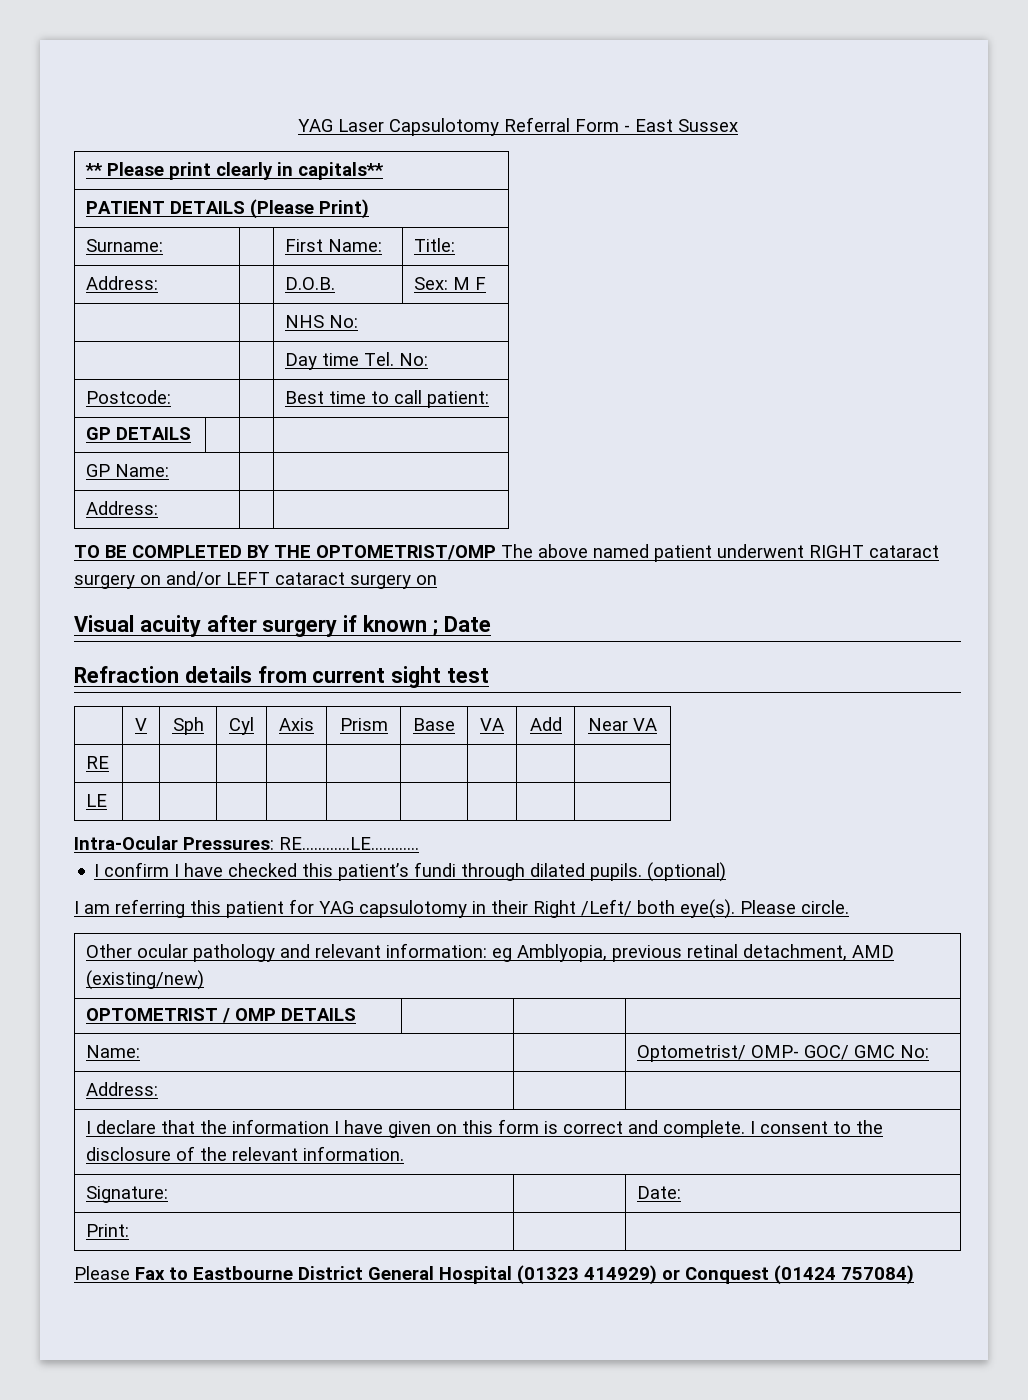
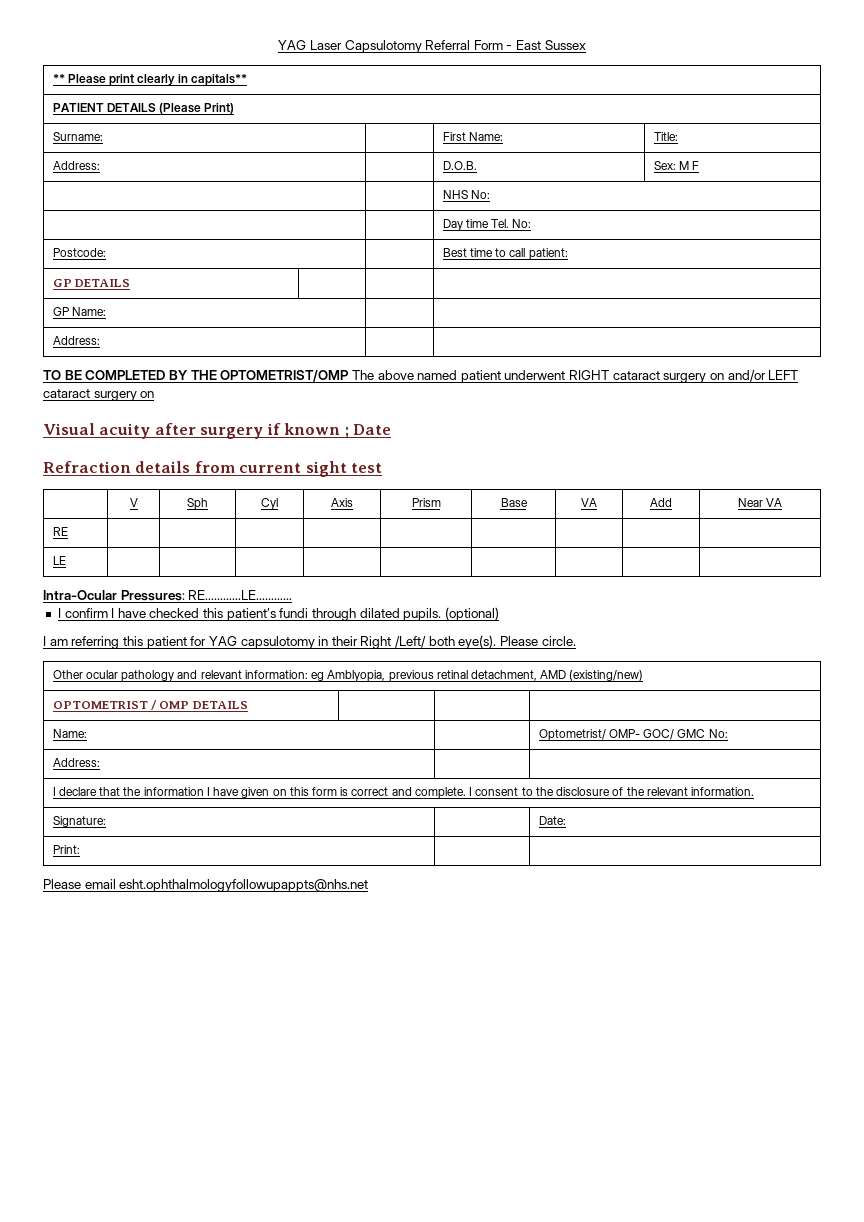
[135,1265,914,1285] Fax to Eastbourne District General Hospital (01323 414929) or Conquest (01424 757084) -> [84,879,369,892] email esht.ophthalmologyfollowupappts@nhs.net

